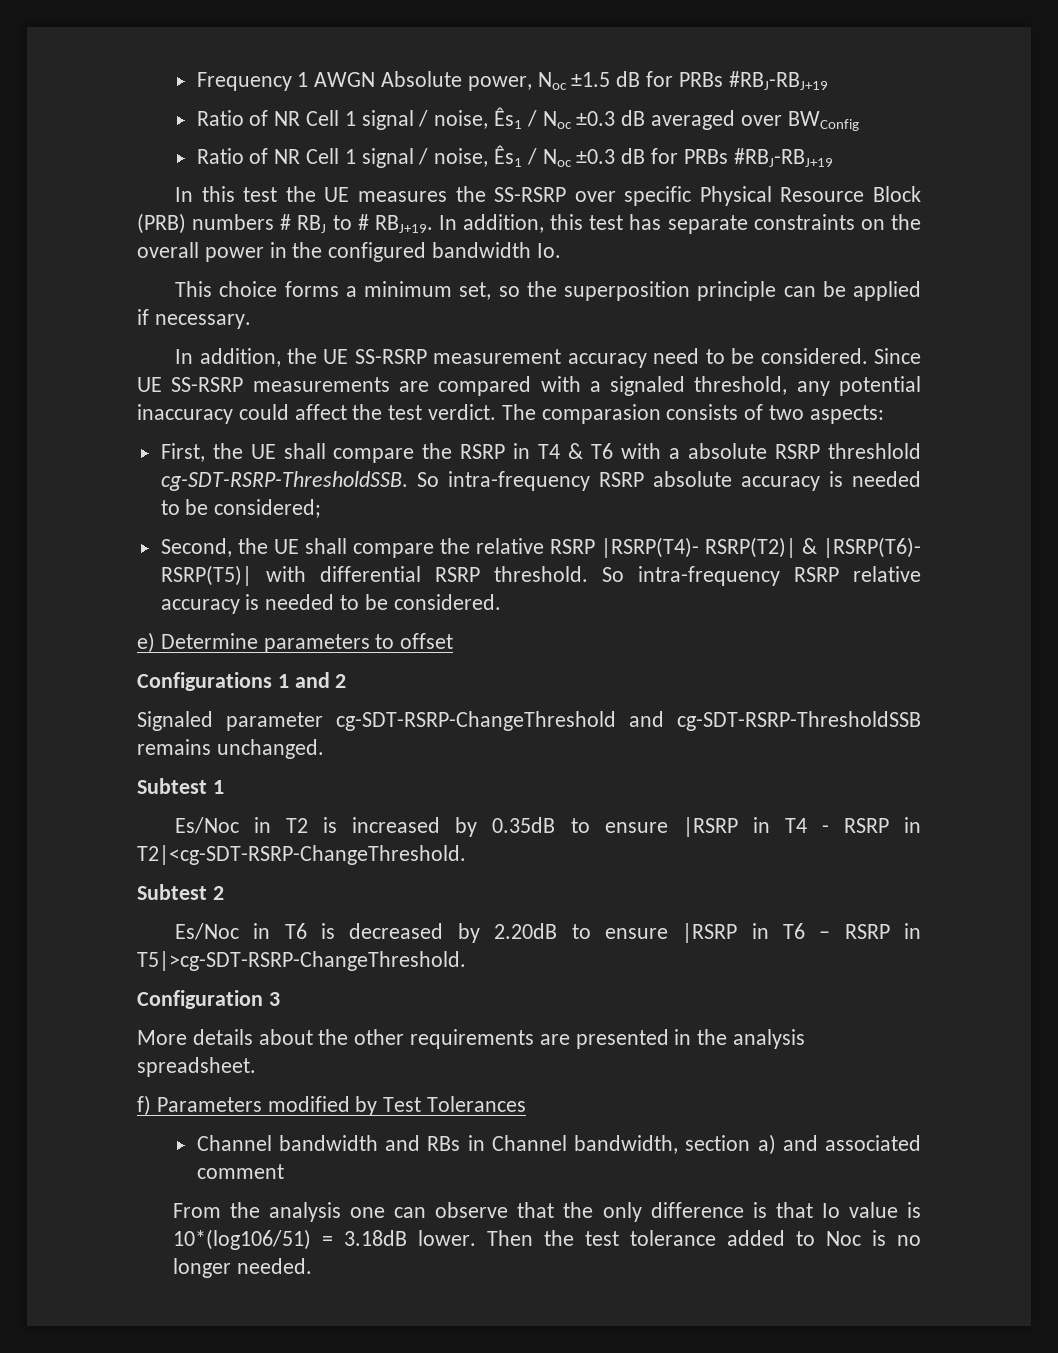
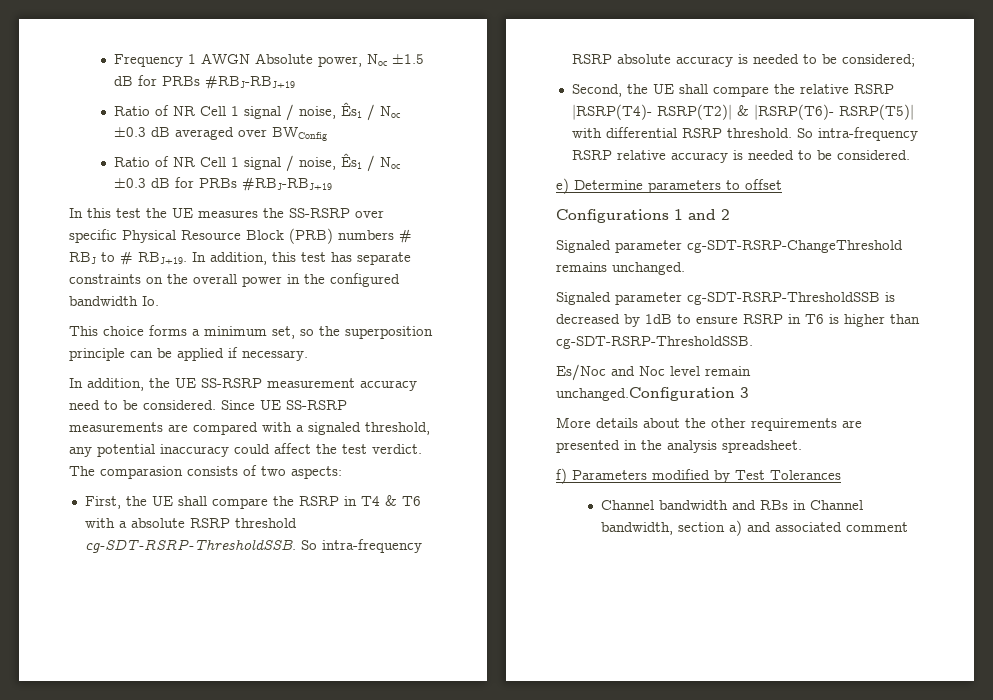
[828,443,921,459] threshlold -> [234,518,297,528] threshold
[629,711,921,731] and cg-SDT-RSRP-ThresholdSSB -> (903, 246) none
[137,778,224,794] [175,817,921,837] [137,845,466,865] [137,884,224,900] [175,923,921,943] [137,951,466,971] [137,990,263,1009] Subtest 1 // Es/Noc in T2 is increased by 0.35dB to ensure |RSRP in T4 - RSRP in T2|<cg-SDT-RSRP-ChangeThreshold. // Subtest 2 // Es/Noc in T6 is decreased by 2.20dB to ensure |RSRP in T6 – RSRP in T5|>cg-SDT-RSRP-ChangeThreshold. // Configuration -> [556,292,895,305] [556,314,920,327] [556,336,753,349] [556,364,751,381] [556,387,735,401] Signaled parameter cg-SDT-RSRP-ThresholdSSB is decreased by 1dB to ensure RSRP in T6 is higher than cg-SDT-RSRP-ThresholdSSB. // Es/Noc and Noc level remain unchanged.Configuration
[172,1202,921,1222] [172,1229,922,1250] [172,1258,312,1278] // From the analysis one can observe that the only difference is that Io value is 10*(log106/51) = 3.18dB lower. Then the test tolerance added to Noc is no longer needed. -> (908, 527) none

